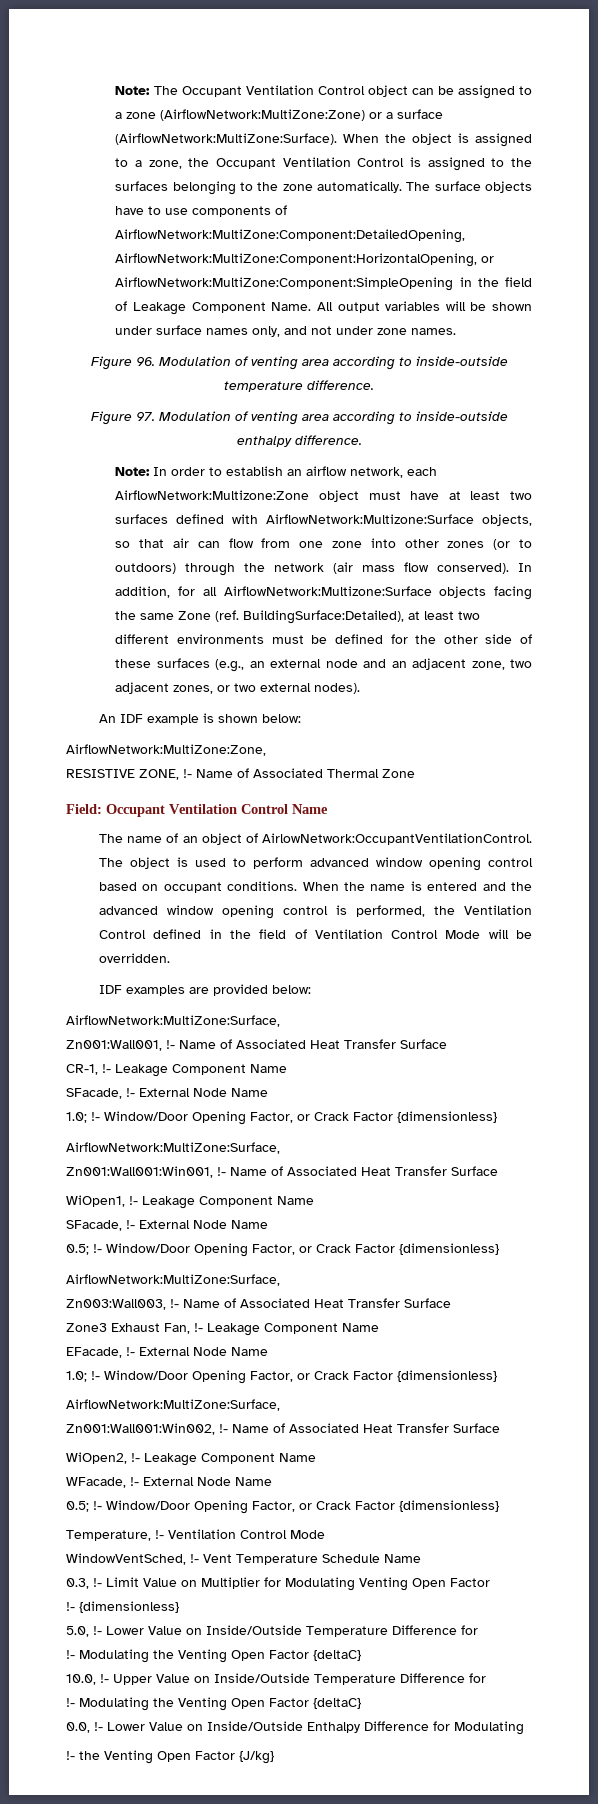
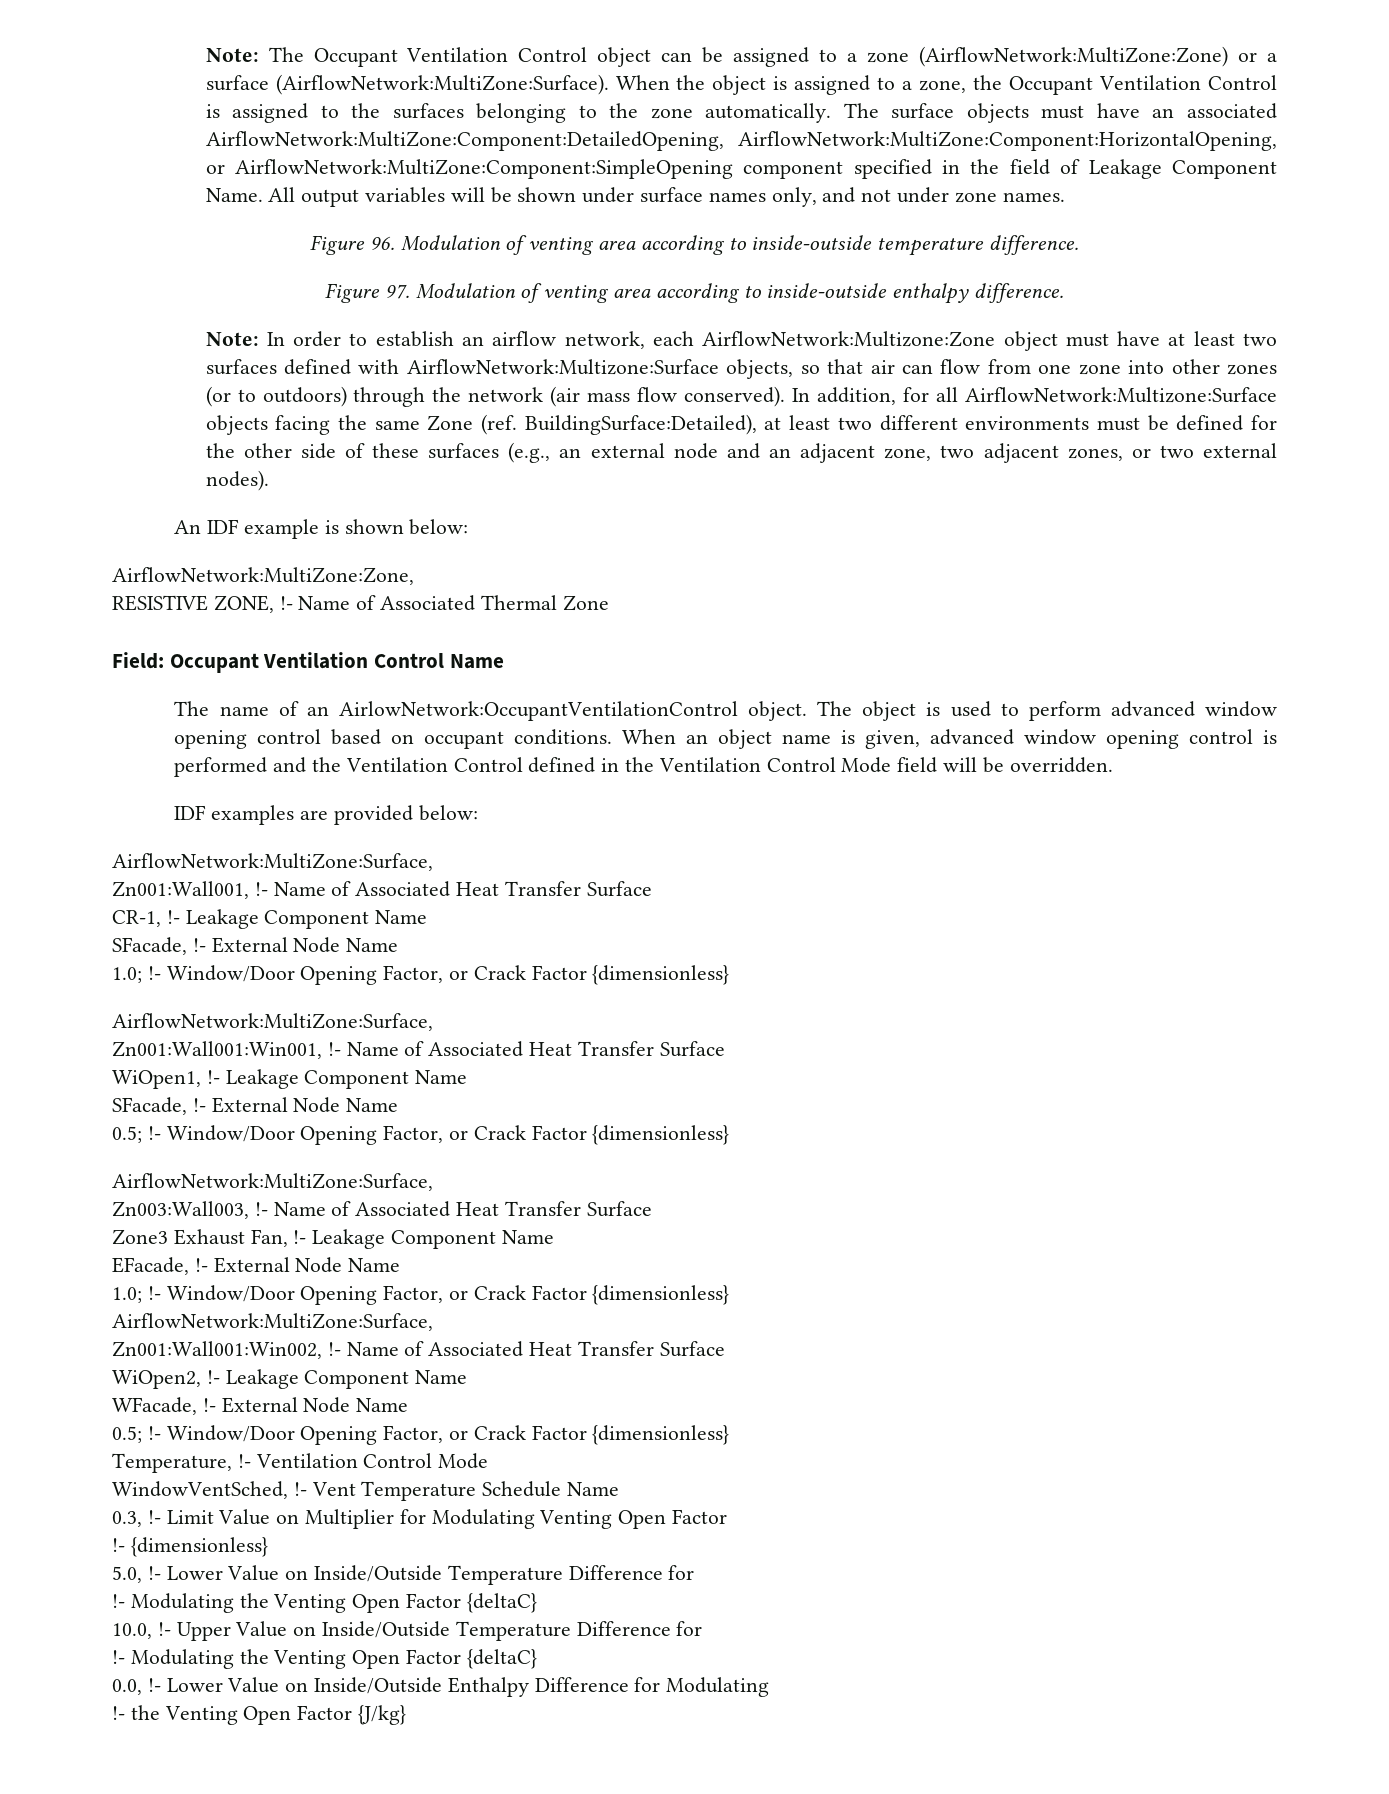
[115,205,288,217] have to use components of -> [1041,103,1277,119] must have an associated
(454, 284) none -> [743,159,932,179] component specified
[201,833,532,845] object of AirlowNetwork:OccupantVentilationControl. -> [338,701,808,721] AirlowNetwork:OccupantVentilationControl object.
[343,881,532,891] the name is entered and the -> [686,729,921,749] an object name is given,
[355,905,425,917] performed, -> [174,757,307,777] performed and
[259,929,481,939] field of Ventilation Control Mode -> [658,757,938,773] Ventilation Control Mode field

